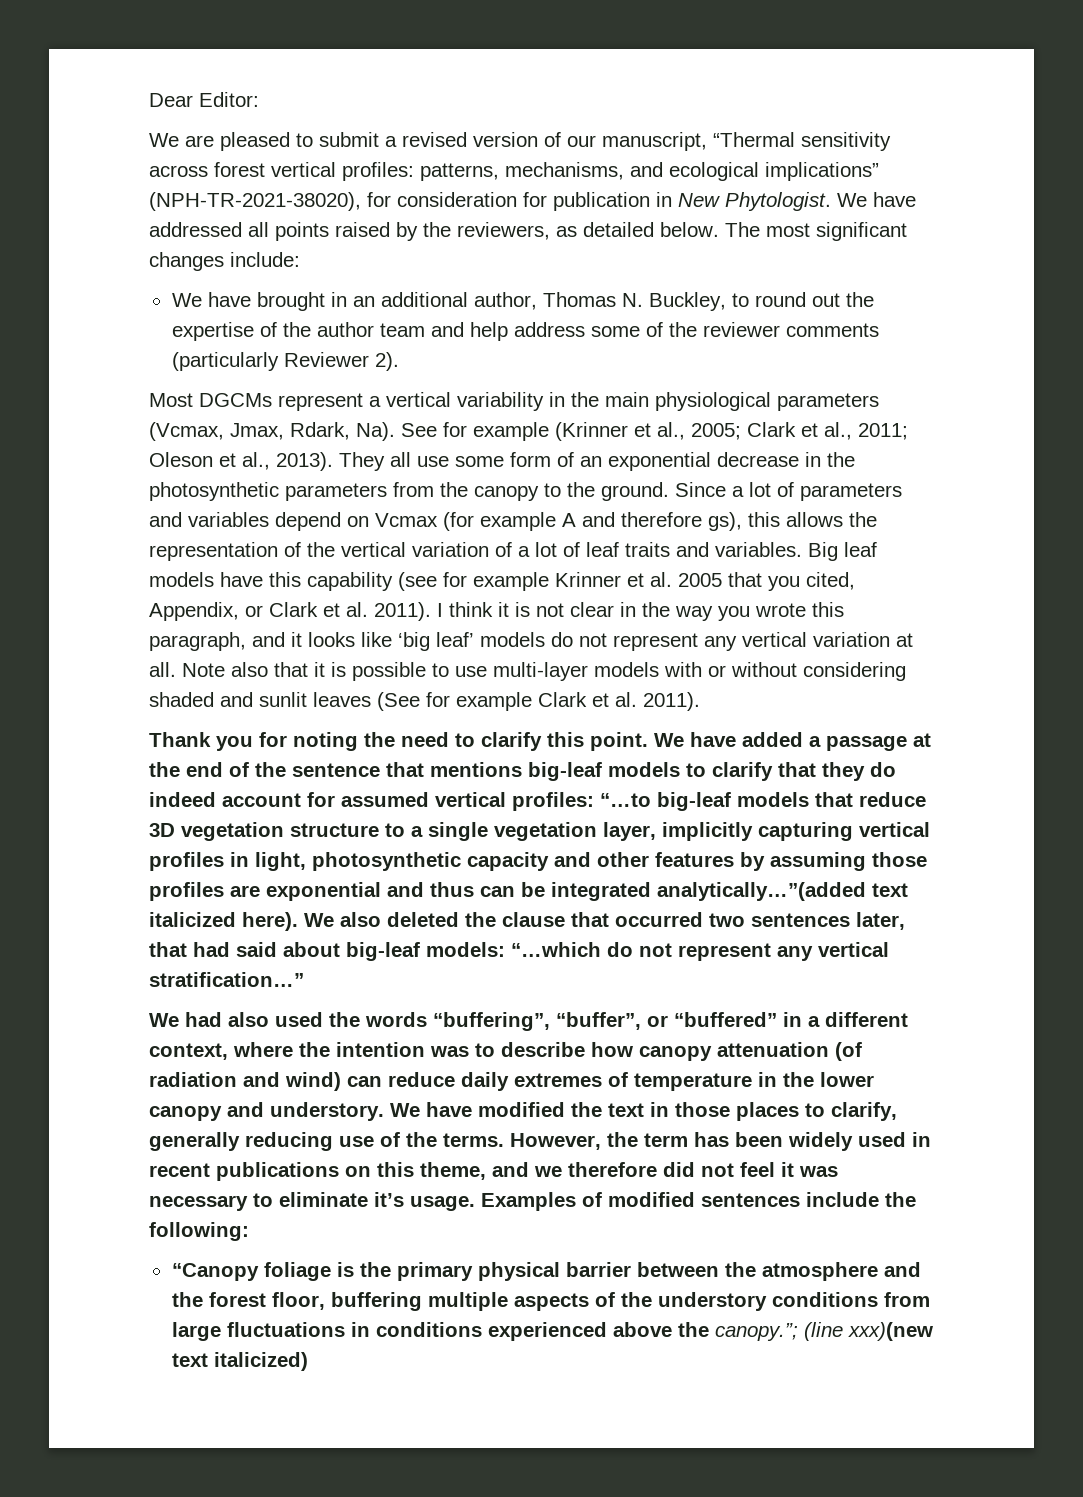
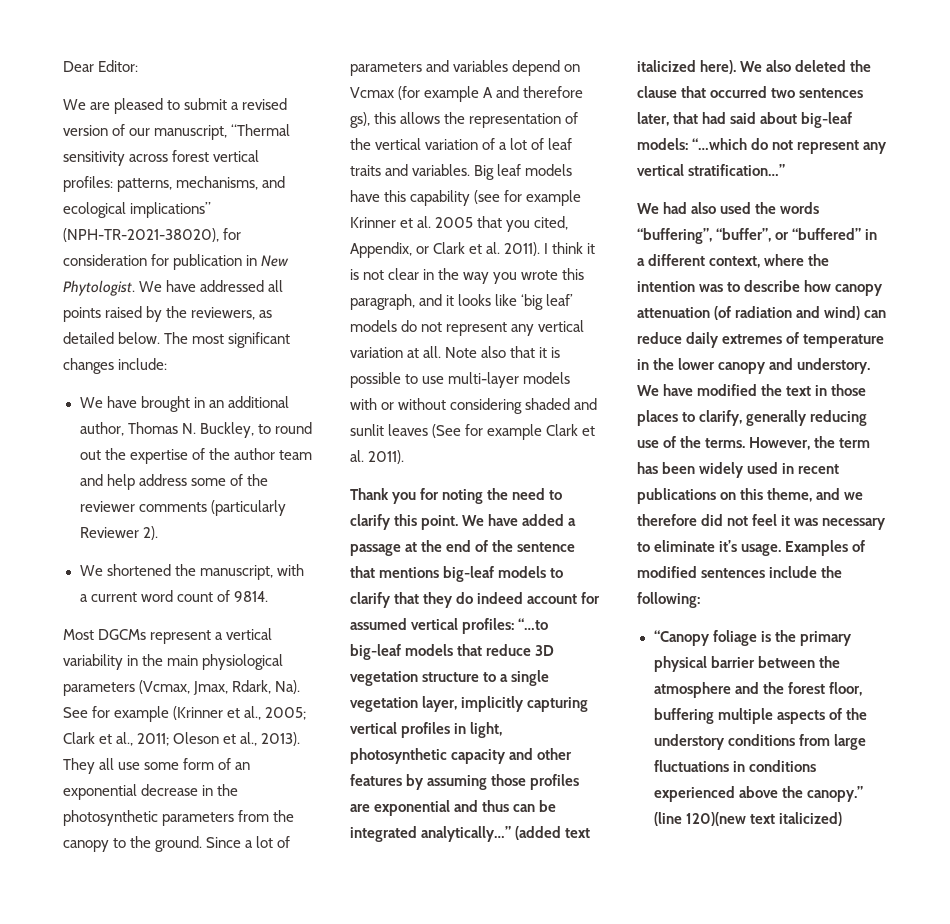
(399, 361) none -> [79,564,304,580] [79,590,268,602] // We shortened the manuscript, with a current word count of 9814.
[657,882,866,901] analytically…”(added -> [421,826,562,842] analytically…” (added
[714,1322,933,1341] canopy.”; (line xxx)(new -> [806,786,863,802] [653,812,746,826] canopy.” (line 120)(new

